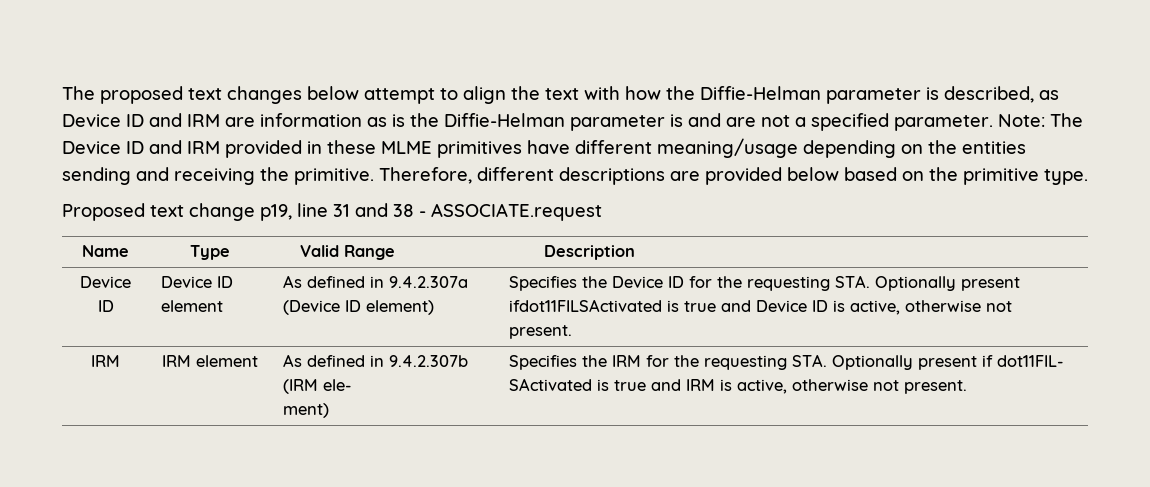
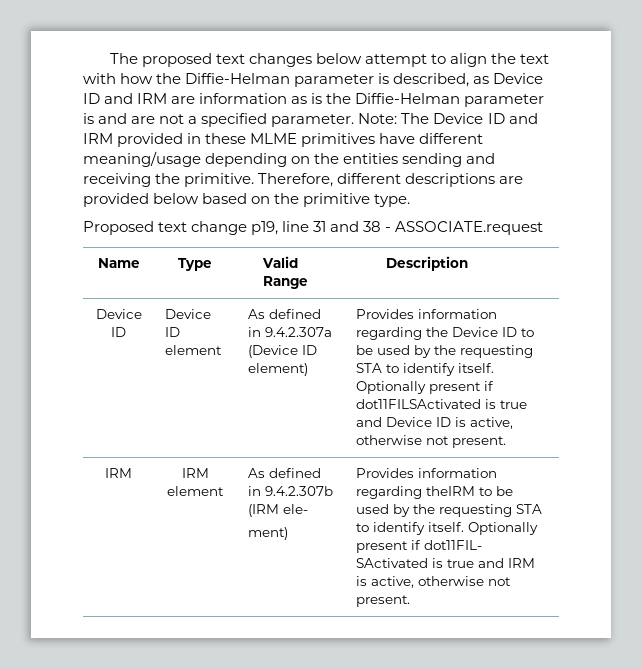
[508,275,1020,291] [508,299,662,312] Specifies the Device ID for the requesting STA. Optionally present ifdot11FILSActivated -> [355,309,497,319] [355,327,534,340] [355,345,533,358] [355,363,494,376] [355,381,494,394] [355,399,481,409] Provides information regarding the Device ID to be used by the requesting STA to identify itself. Optionally present if dot11FILSActivated
[508,354,827,370] Specifies the IRM for the requesting STA. -> [355,468,497,478] [355,486,513,499] [355,504,542,517] [355,522,464,535] Provides information regarding theIRM to be used by the requesting STA to identify itself.

